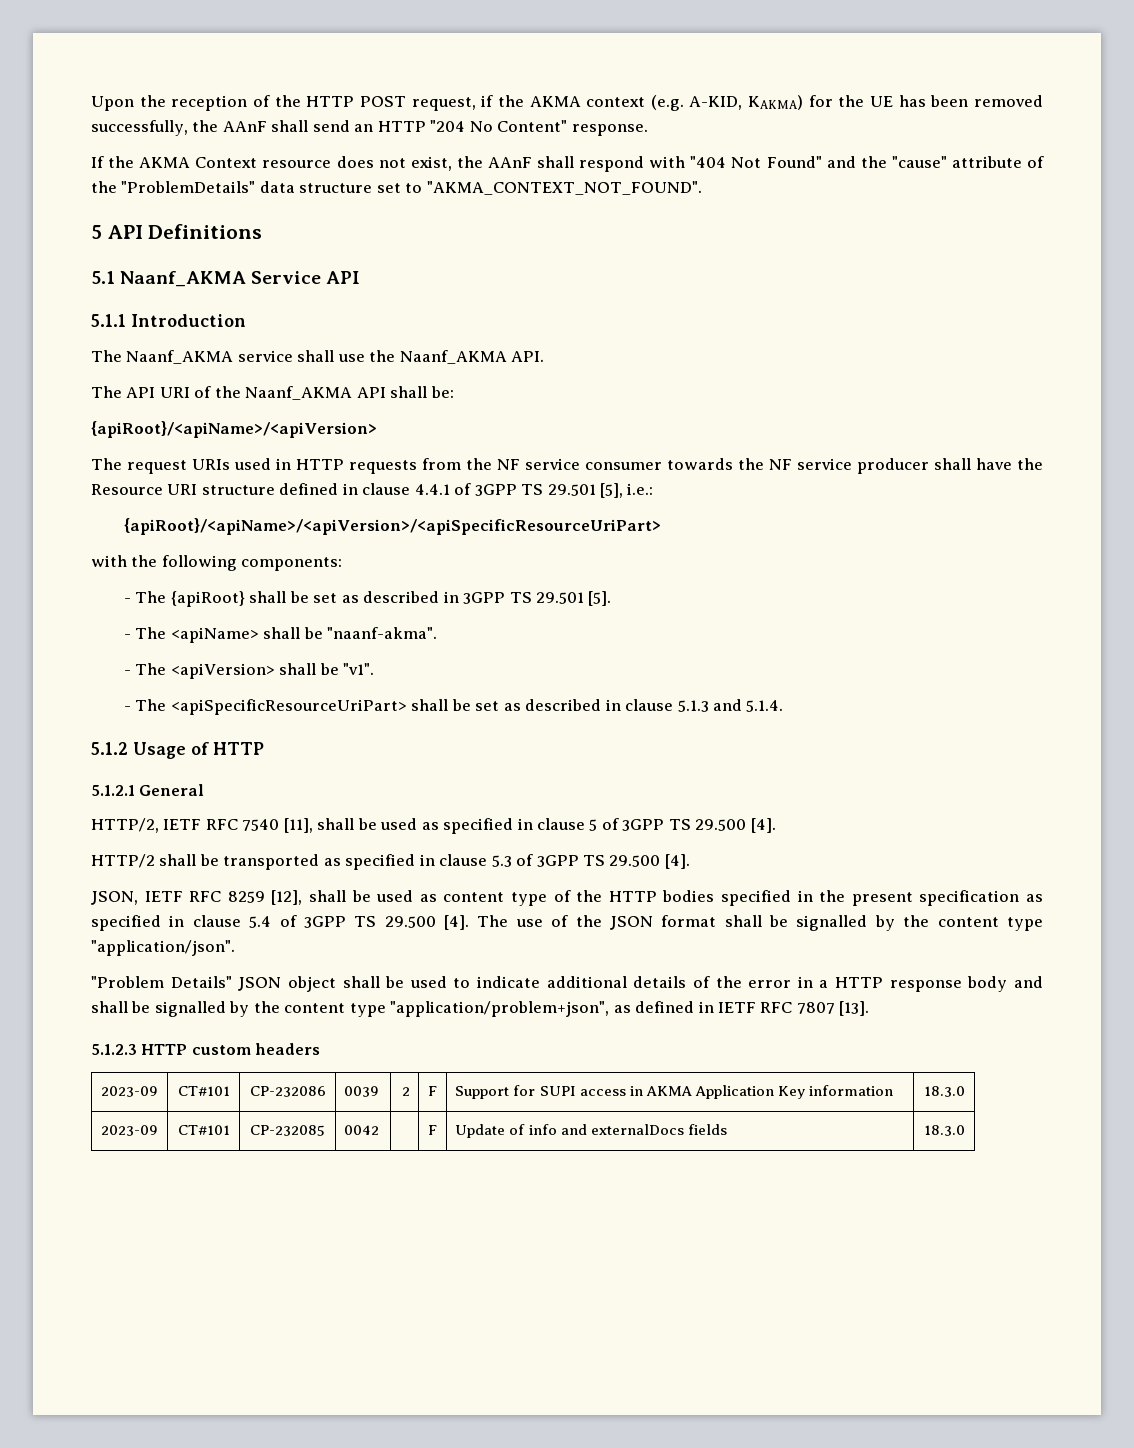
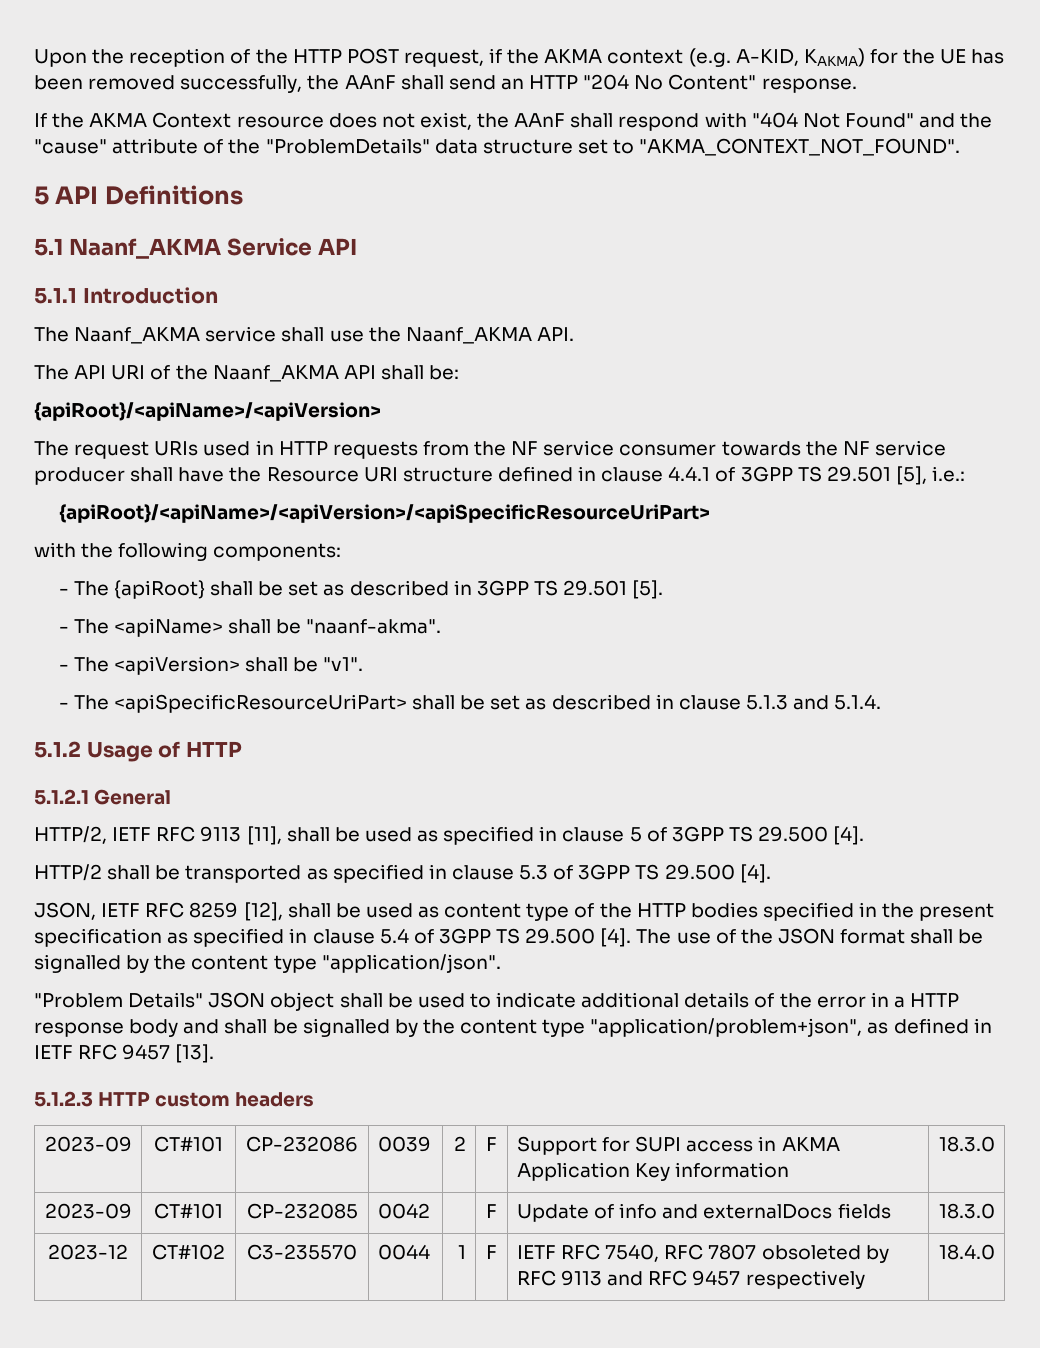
[242,819,280,831] 7540 -> [200,826,242,842] 9113
[796,1002,835,1014] 7807 -> [122,1044,171,1060] 9457
(965, 1130) none -> [48,1244,128,1260] [152,1244,225,1260] [247,1244,357,1260] [377,1244,430,1260] [458,1245,467,1259] [486,1245,497,1259] [516,1244,889,1263] [516,1270,865,1289] [938,1244,995,1260] // 2023-12 | CT#102 | C3-235570 | 0044 | 1 | F | IETF RFC 7540, RFC 7807 obsoleted by RFC 9113 and RFC 9457 respectively | 18.4.0

